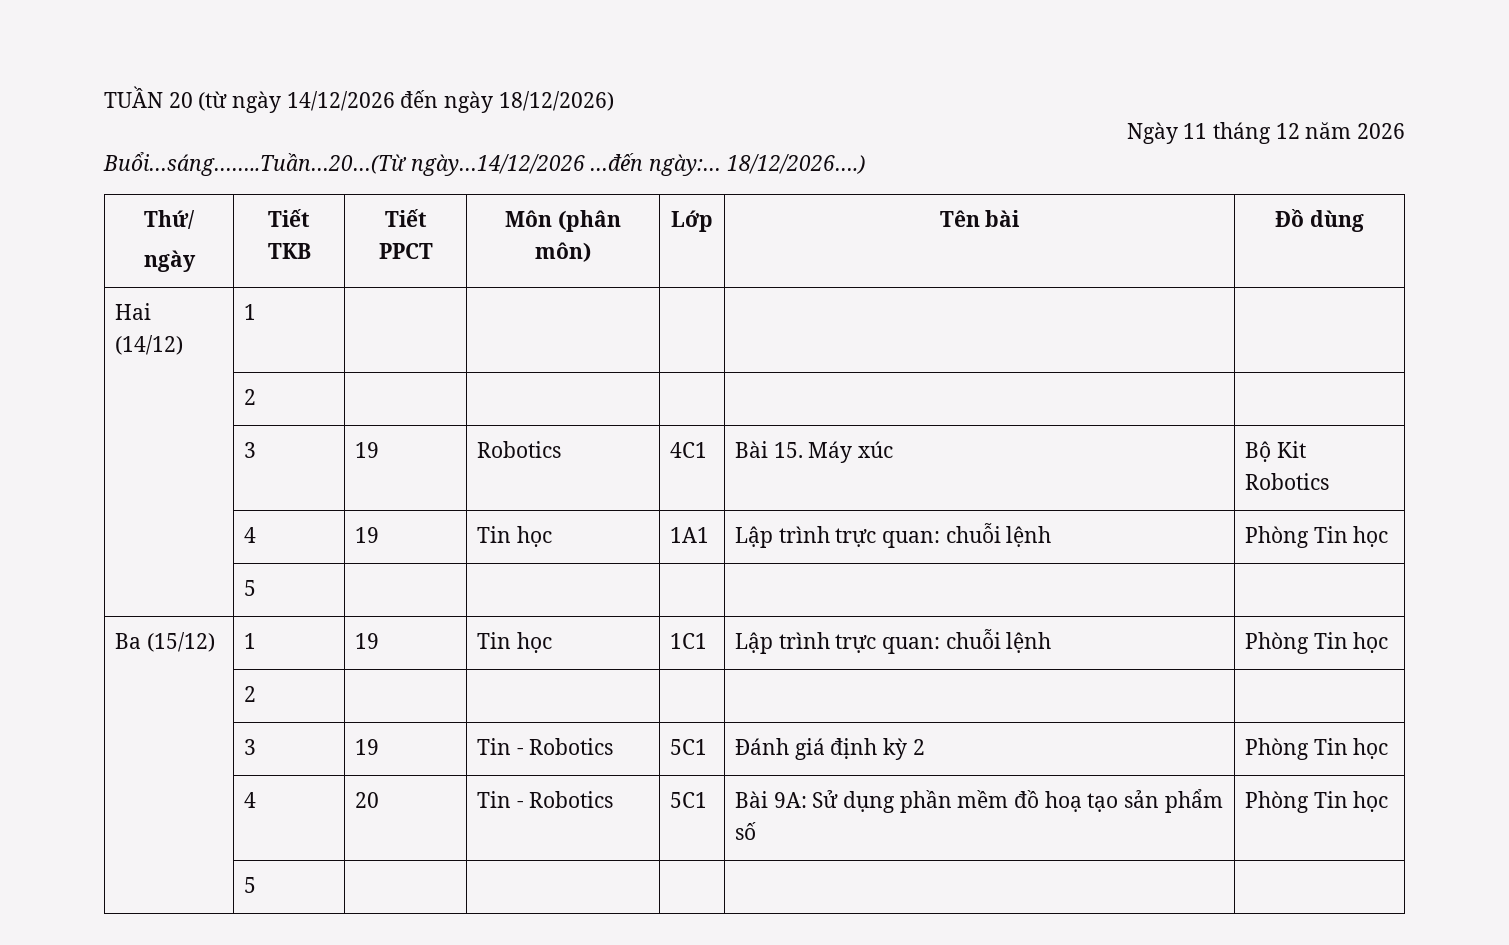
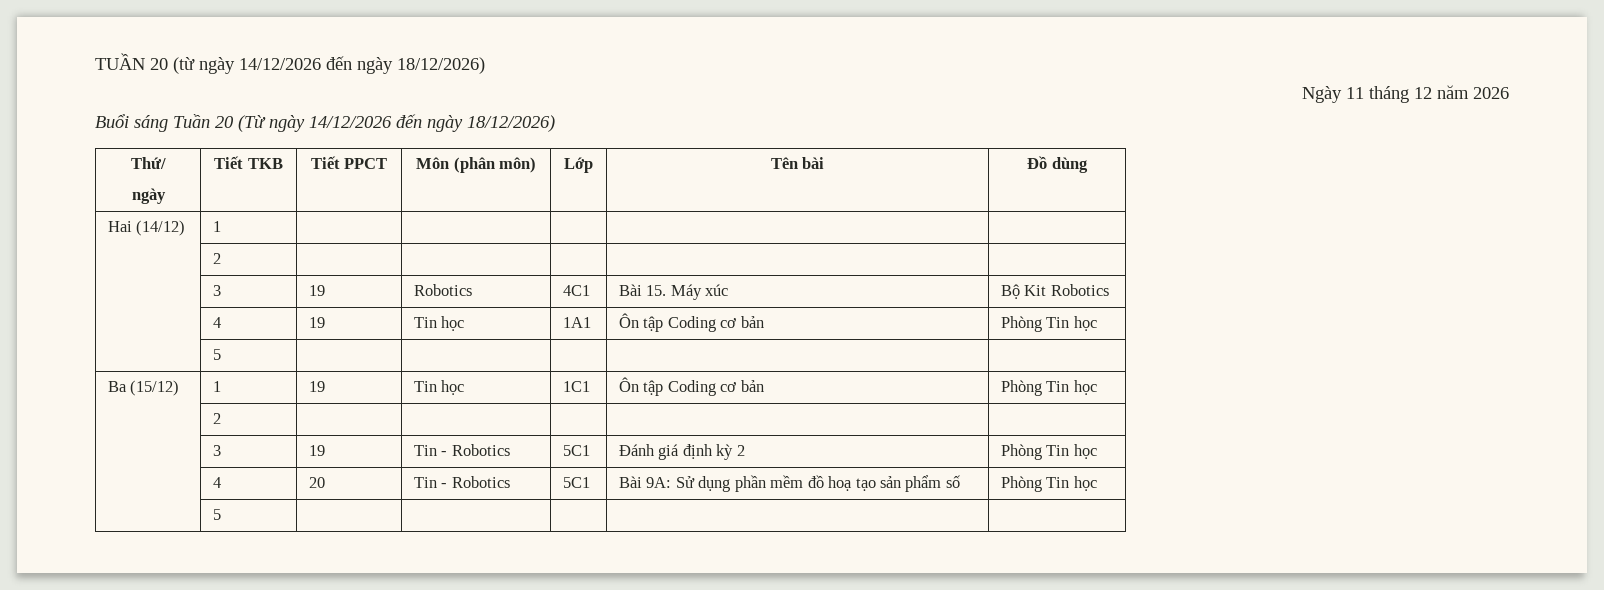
[103,152,865,176] Buổi…sáng……..Tuần…20…(Từ ngày…14/12/2026 …đến ngày:… 18/12/2026….) -> [95,114,555,132] Buổi sáng Tuần 20 (Từ ngày 14/12/2026 đến ngày 18/12/2026)
[735,523,1052,548] Lập trình trực quan: chuỗi lệnh -> [618,313,764,332] Ôn tập Coding cơ bản
[735,629,1052,654] Lập trình trực quan: chuỗi lệnh -> [618,377,764,396] Ôn tập Coding cơ bản

